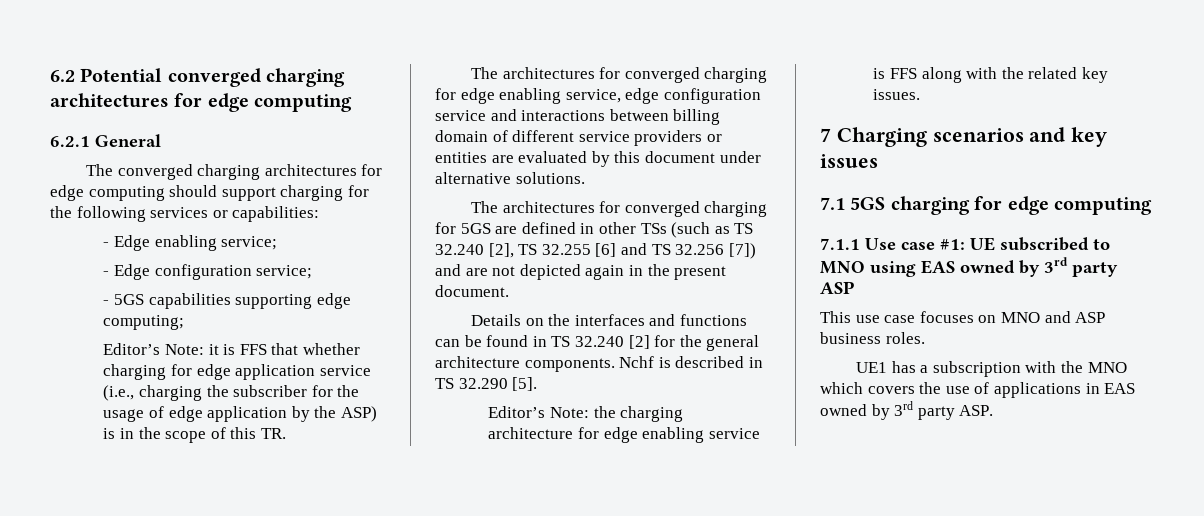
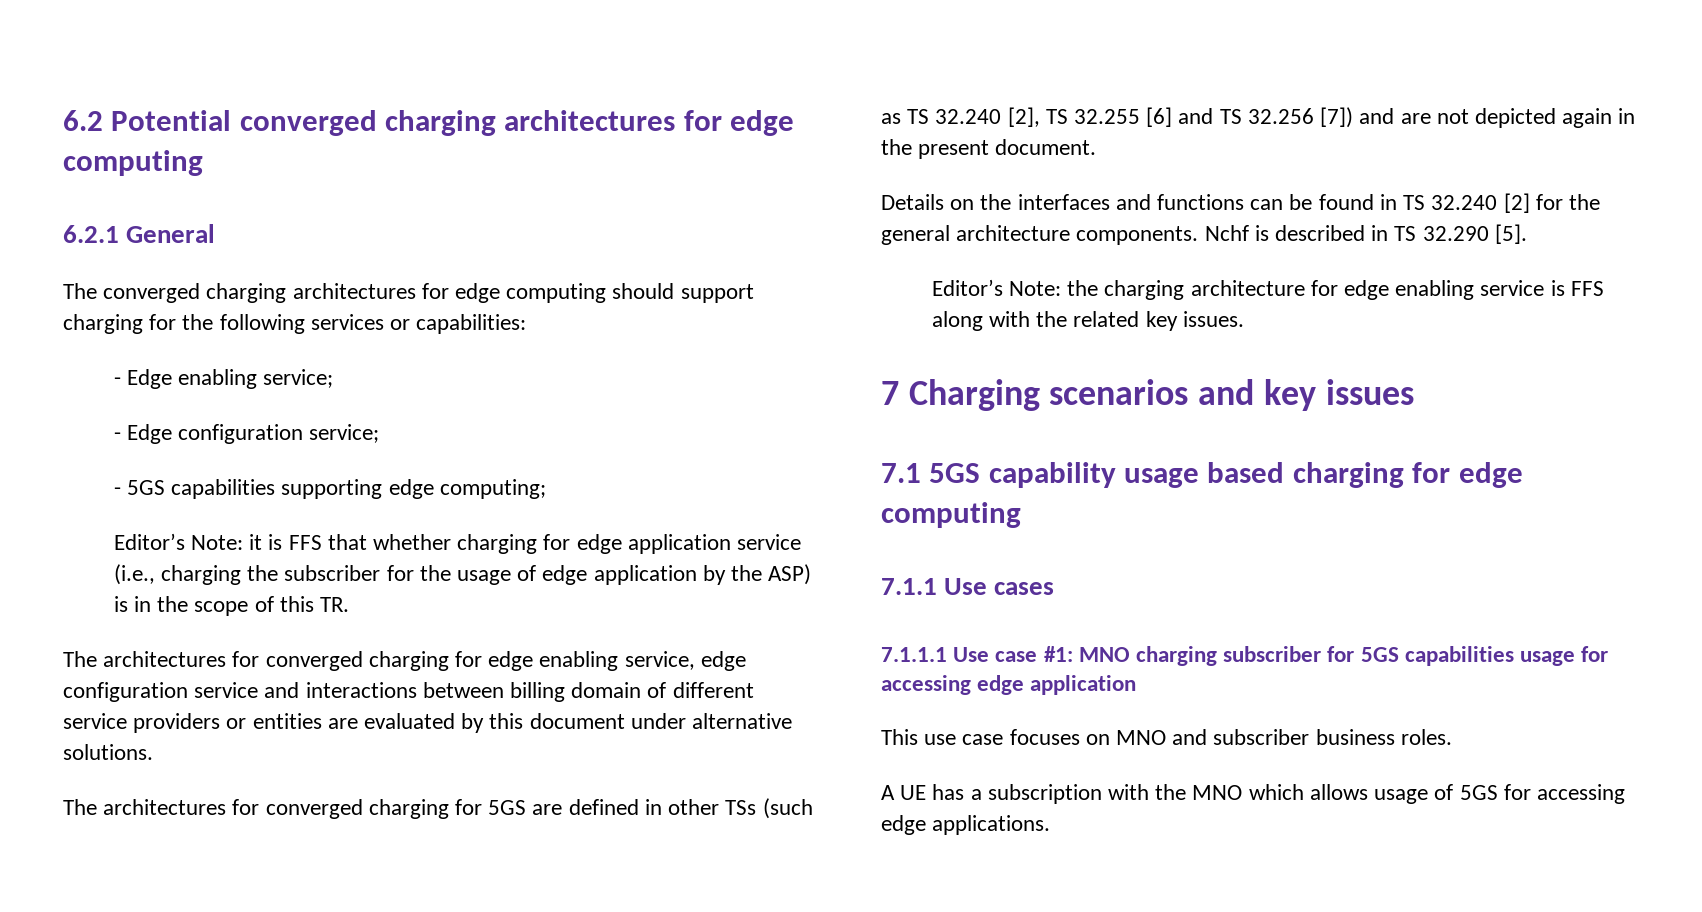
(886, 203) none -> [988,462,1285,488] capability usage based
[901,237,1110,251] [820,257,1118,277] [820,281,854,294] case #1: UE subscribed to MNO using EAS owned by 3rd party ASP -> [994,582,1055,595] [881,646,1609,666] [881,675,1137,695] cases // 7.1.1.1 Use case #1: MNO charging subscriber for 5GS capabilities usage for accessing edge application
[1075,312,1106,323] ASP -> [1213,729,1310,745] subscriber
[855,362,887,373] UE1 -> [881,785,927,800] A UE
[867,382,1136,398] [820,401,994,420] covers the use of applications in EAS owned by 3rd party ASP. -> [1309,784,1625,804] [881,815,1051,835] allows usage of 5GS for accessing edge applications.

